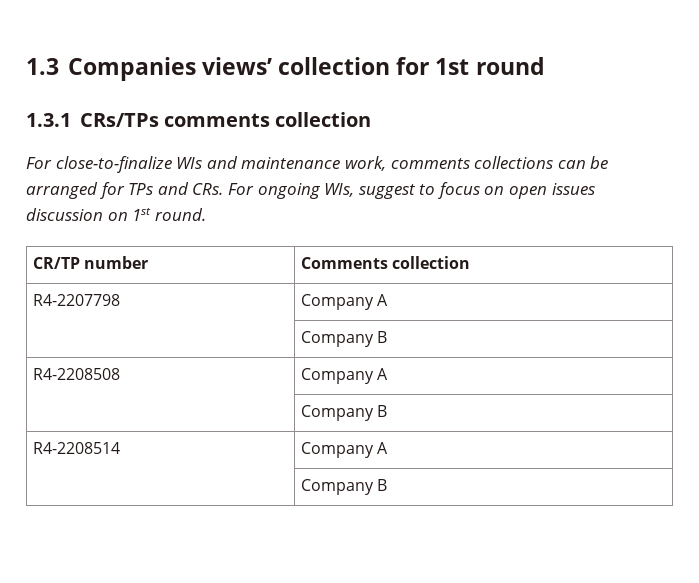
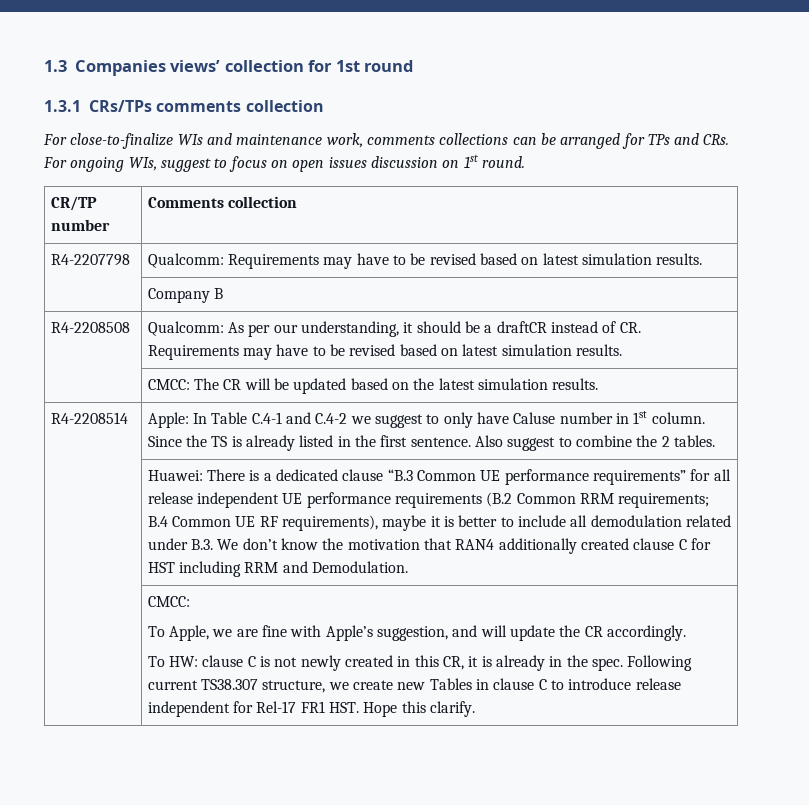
[301,294,389,310] [301,331,388,347] [33,368,121,380] [301,368,389,384] [301,405,388,421] [33,442,121,454] [301,442,389,458] [301,479,388,495] Company A // | Company B // R4-2208508 | Company A // | Company B // R4-2208514 | Company A // | Company B -> [147,253,703,269] [147,288,224,303] [50,322,130,333] [147,321,641,337] [147,344,622,360] [147,378,599,394] [50,412,128,424] [147,411,705,428] [147,435,715,451] [147,469,731,485] [147,492,710,508] [147,515,731,531] [147,538,711,554] [147,561,409,577] [147,596,190,607] [147,625,686,641] [147,655,693,671] [147,678,681,693] [147,701,476,717] Qualcomm: Requirements may have to be revised based on latest simulation results. // | Company B // R4-2208508 | Qualcomm: As per our understanding, it should be a draftCR instead of CR. Requirements may have to be revised based on latest simulation results. // | CMCC: The CR will be updated based on the latest simulation results. // R4-2208514 | Apple: In Table C.4-1 and C.4-2 we suggest to only have Caluse number in 1st column. Since the TS is already listed in the first sentence. Also suggest to combine the 2 tables. // | Huawei: There is a dedicated clause “B.3 Common UE performance requirements” for all release independent UE performance requirements (B.2 Common RRM requirements; B.4 Common UE RF requirements), maybe it is better to include all demodulation related under B.3. We don’t know the motivation that RAN4 additionally created clause C for HST including RRM and Demodulation. // | CMCC: // To Apple, we are fine with Apple’s suggestion, and will update the CR accordingly. // To HW: clause C is not newly created in this CR, it is already in the spec. Following current TS38.307 structure, we create new Tables in clause C to introduce release independent for Rel-17 FR1 HST. Hope this clarify.

